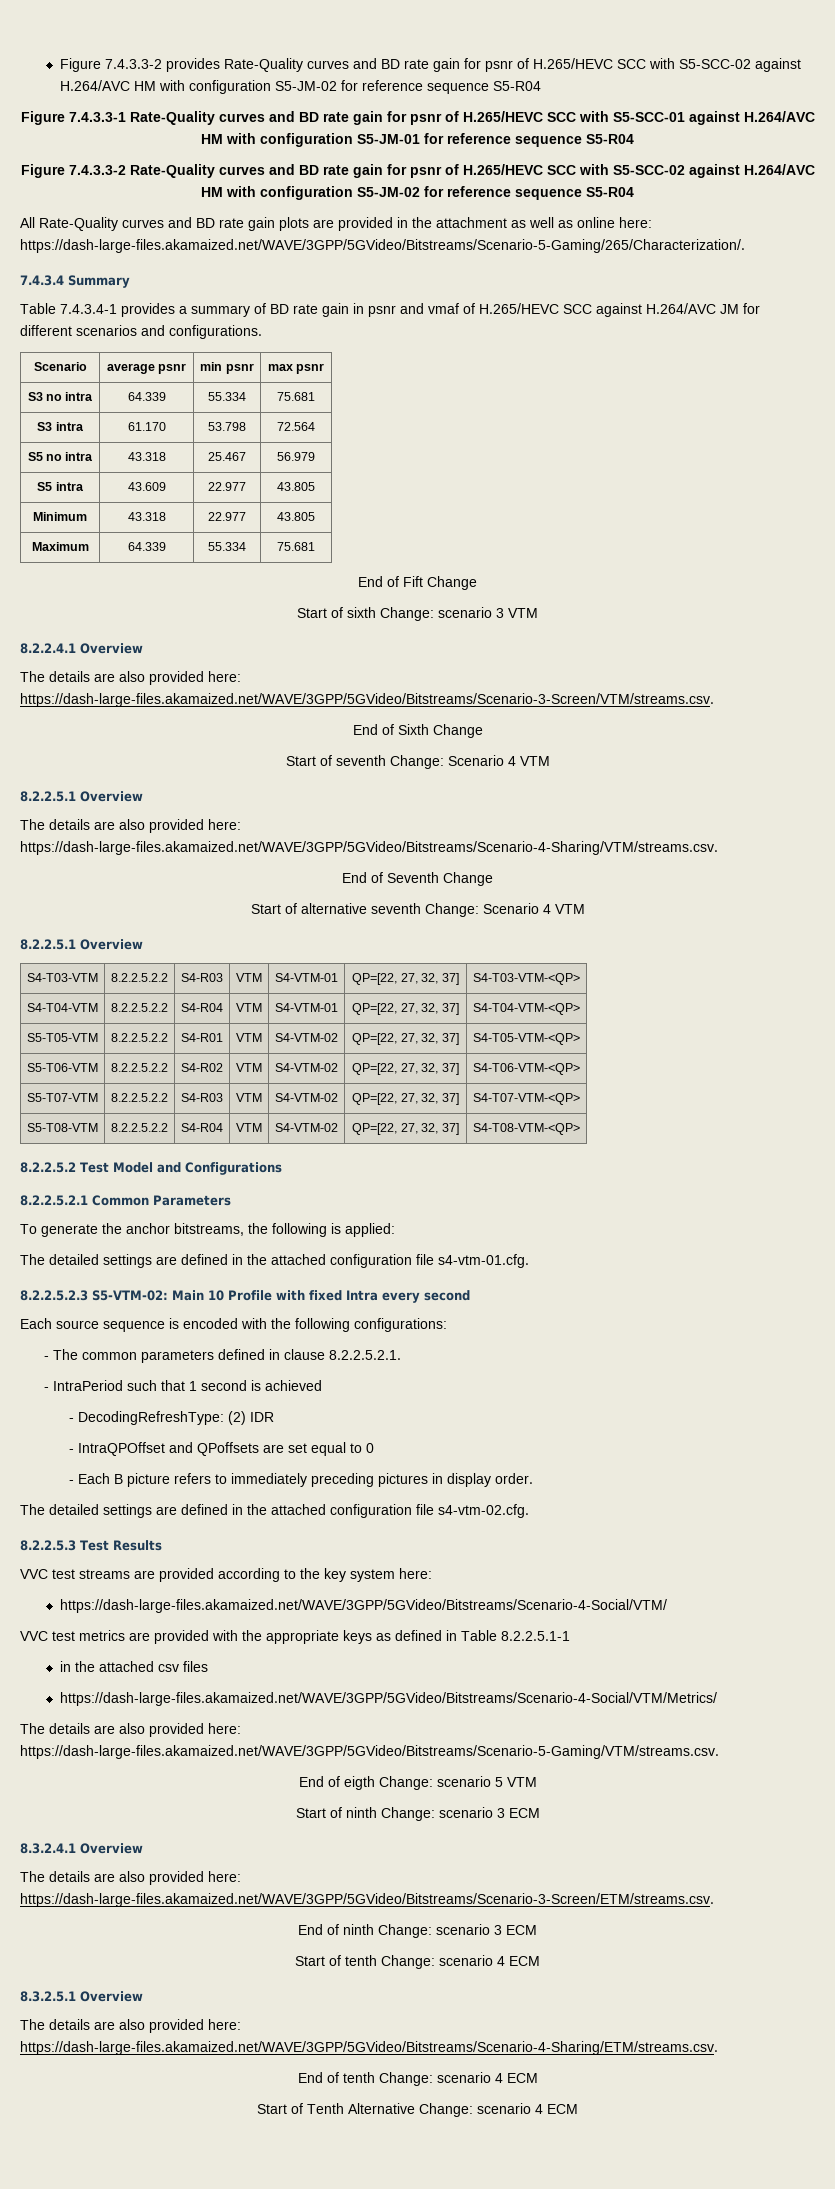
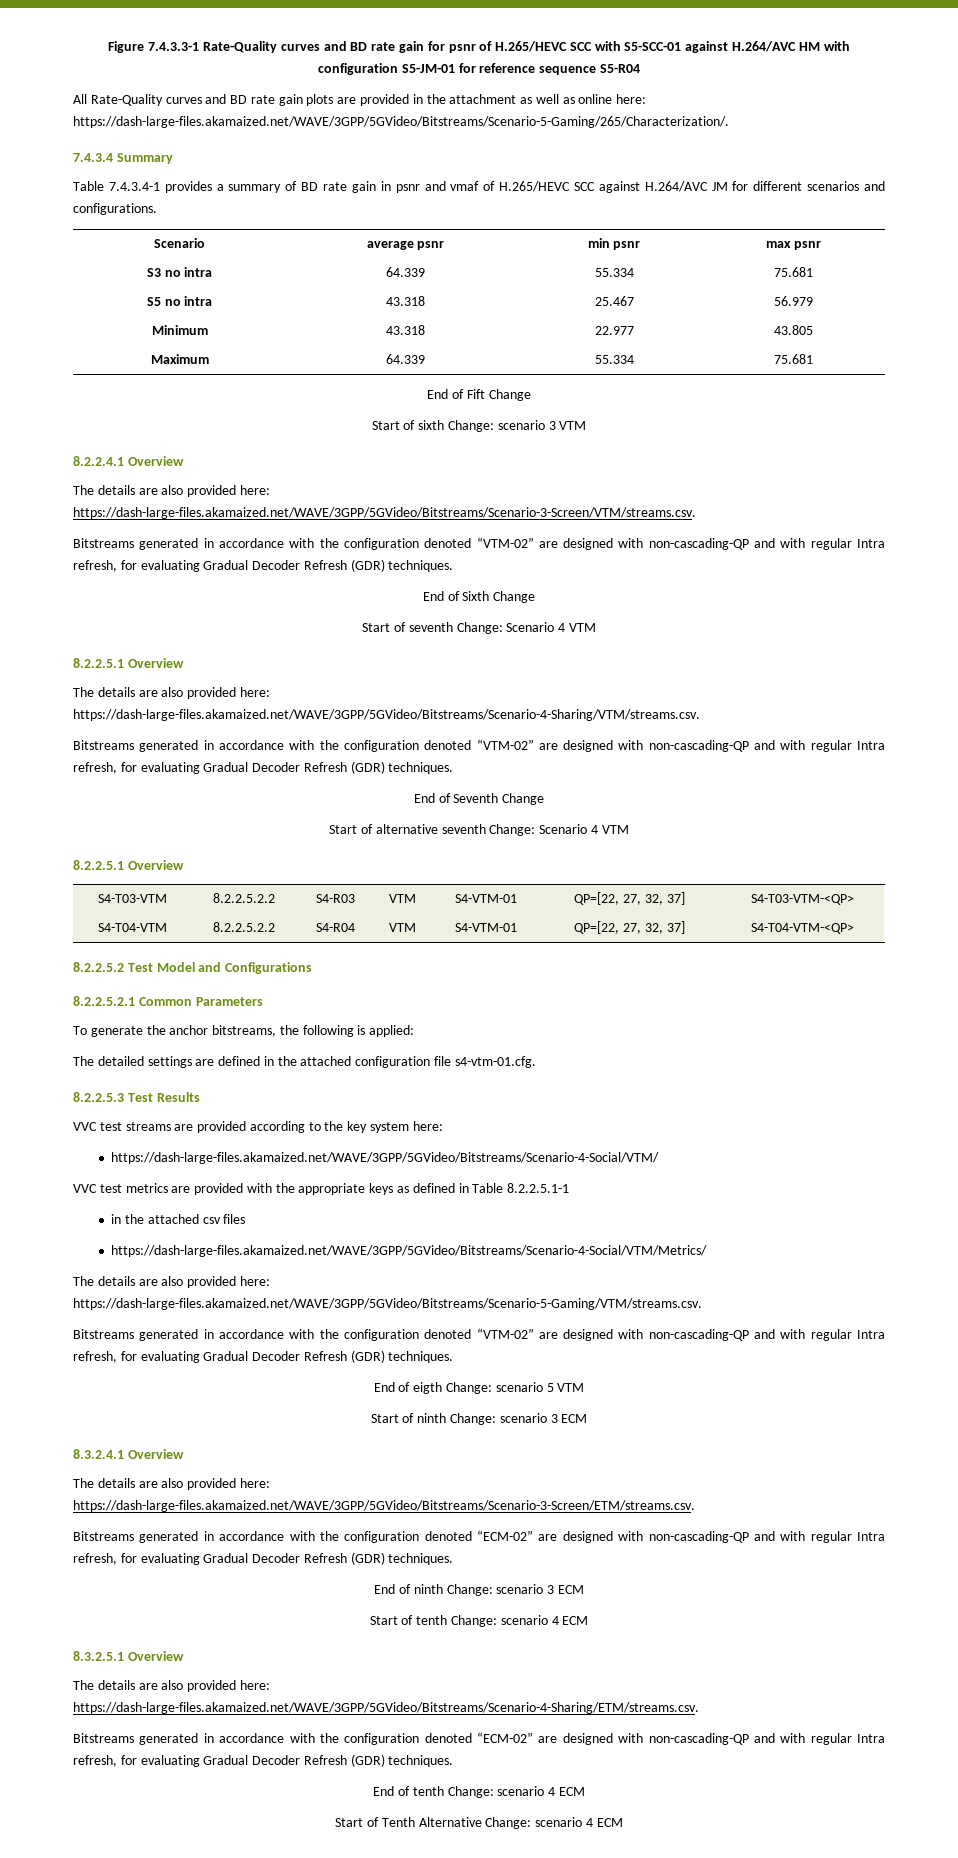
[59,58,801,72] [59,80,541,94] [20,111,65,125] Figure 7.4.3.3-2 provides Rate-Quality curves and BD rate gain for psnr of H.265/HEVC SCC with S5-SCC-02 against H.264/AVC HM with configuration S5-JM-02 for reference sequence S5-R04 // Figure -> [108,41,145,53] Figure
[20,164,815,178] [201,186,634,200] // Figure 7.4.3.3-2 Rate-Quality curves and BD rate gain for psnr of H.265/HEVC SCC with S5-SCC-02 against H.264/AVC HM with configuration S5-JM-02 for reference sequence S5-R04 -> (640, 68) none
[37,422,84,431] [127,422,166,431] [208,422,246,431] [277,422,315,431] // S3 intra | 61.170 | 53.798 | 72.564 -> (813, 272) none
[37,482,84,491] [127,482,166,491] [208,482,246,491] [277,482,315,491] // S5 intra | 43.609 | 22.977 | 43.805 -> (813, 301) none
(714, 700) none -> [73,537,885,550] [73,559,454,572] // Bitstreams generated in accordance with the configuration denoted “VTM-02” are designed with non-cascading-QP and with regular Intra refresh, for evaluating Gradual Decoder Refresh (GDR) techniques.
(718, 848) none -> [73,739,885,752] [73,761,454,774] // Bitstreams generated in accordance with the configuration denoted “VTM-02” are designed with non-cascading-QP and with regular Intra refresh, for evaluating Gradual Decoder Refresh (GDR) techniques.
[27,1033,98,1042] [111,1033,168,1042] [181,1033,223,1042] [236,1033,262,1042] [275,1033,338,1042] [352,1033,459,1045] [473,1033,580,1045] [27,1063,98,1072] [111,1063,168,1072] [181,1063,223,1072] [236,1063,262,1072] [275,1063,338,1072] [352,1063,459,1075] [473,1063,580,1075] [27,1093,98,1102] [111,1093,168,1102] [181,1093,223,1102] [236,1093,262,1102] [275,1093,338,1102] [352,1093,459,1105] [473,1093,580,1105] [27,1123,98,1132] [111,1123,168,1132] [181,1123,223,1132] [236,1123,262,1132] [275,1123,338,1132] [352,1123,459,1135] [473,1123,580,1135] // S5-T05-VTM | 8.2.2.5.2.2 | S4-R01 | VTM | S4-VTM-02 | QP=[22, 27, 32, 37] | S4-T05-VTM-<QP> // S5-T06-VTM | 8.2.2.5.2.2 | S4-R02 | VTM | S4-VTM-02 | QP=[22, 27, 32, 37] | S4-T06-VTM-<QP> // S5-T07-VTM | 8.2.2.5.2.2 | S4-R03 | VTM | S4-VTM-02 | QP=[22, 27, 32, 37] | S4-T07-VTM-<QP> // S5-T08-VTM | 8.2.2.5.2.2 | S4-R04 | VTM | S4-VTM-02 | QP=[22, 27, 32, 37] | S4-T08-VTM-<QP> -> (854, 928) none
[20,1290,470,1303] [20,1318,447,1332] [44,1349,402,1363] [44,1380,323,1391] [68,1411,274,1425] [68,1442,374,1456] [68,1473,533,1487] [20,1504,529,1518] // 8.2.2.5.2.3 S5-VTM-02: Main 10 Profile with fixed Intra every second // Each source sequence is encoded with the following configurations: // - The common parameters defined in clause 8.2.2.5.2.1. // - IntraPeriod such that 1 second is achieved // - DecodingRefreshType: (2) IDR // - IntraQPOffset and QPoffsets are set equal to 0 // - Each B picture refers to immediately preceding pictures in display order. // The detailed settings are defined in the attached configuration file s4-vtm-02.cfg. -> (536, 1062) none
(719, 1752) none -> [73,1328,885,1341] [73,1350,454,1363] // Bitstreams generated in accordance with the configuration denoted “VTM-02” are designed with non-cascading-QP and with regular Intra refresh, for evaluating Gradual Decoder Refresh (GDR) techniques.
(714, 1900) none -> [73,1530,885,1543] [73,1552,454,1565] // Bitstreams generated in accordance with the configuration denoted “ECM-02” are designed with non-cascading-QP and with regular Intra refresh, for evaluating Gradual Decoder Refresh (GDR) techniques.
(718, 2048) none -> [73,1732,885,1745] [73,1754,454,1767] // Bitstreams generated in accordance with the configuration denoted “ECM-02” are designed with non-cascading-QP and with regular Intra refresh, for evaluating Gradual Decoder Refresh (GDR) techniques.

